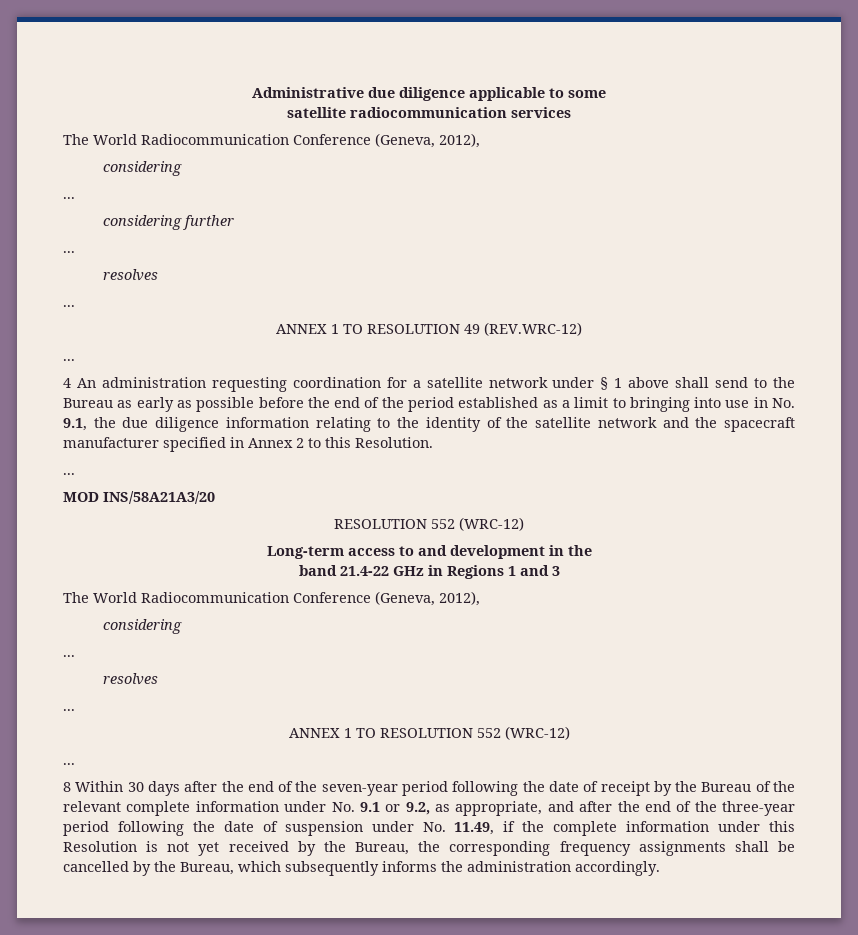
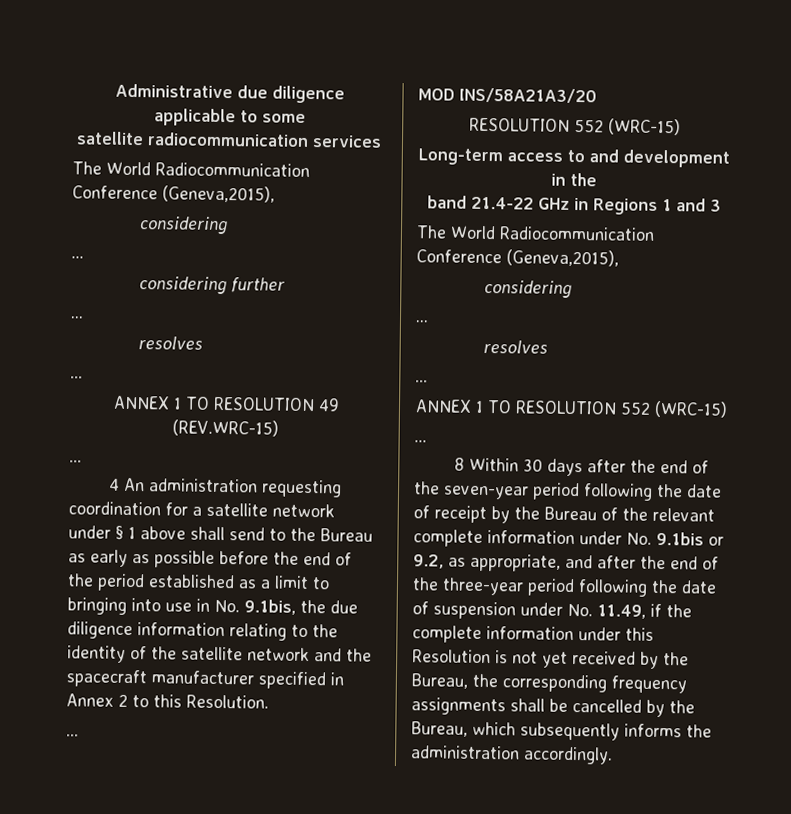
[375,133,480,148] (Geneva, 2012), -> [162,185,275,203] (Geneva,2015),
[484,322,582,336] (REV.WRC-12) -> [172,419,280,437] (REV.WRC-15)
[63,418,87,431] 9.1, -> [244,599,296,615] 9.1bis,
[459,517,524,531] (WRC-12) -> [607,118,681,136] (WRC-15)
[375,591,480,606] (Geneva, 2012), -> [506,249,619,267] (Geneva,2015),
[504,726,570,740] (WRC-12) -> [653,400,728,418] (WRC-15)
[359,802,380,812] 9.1 -> [656,531,704,546] 9.1bis

